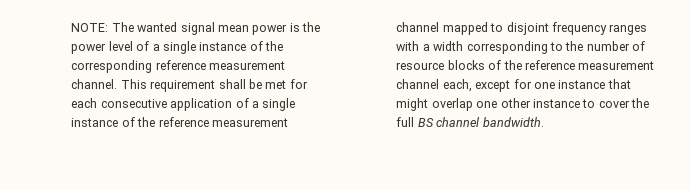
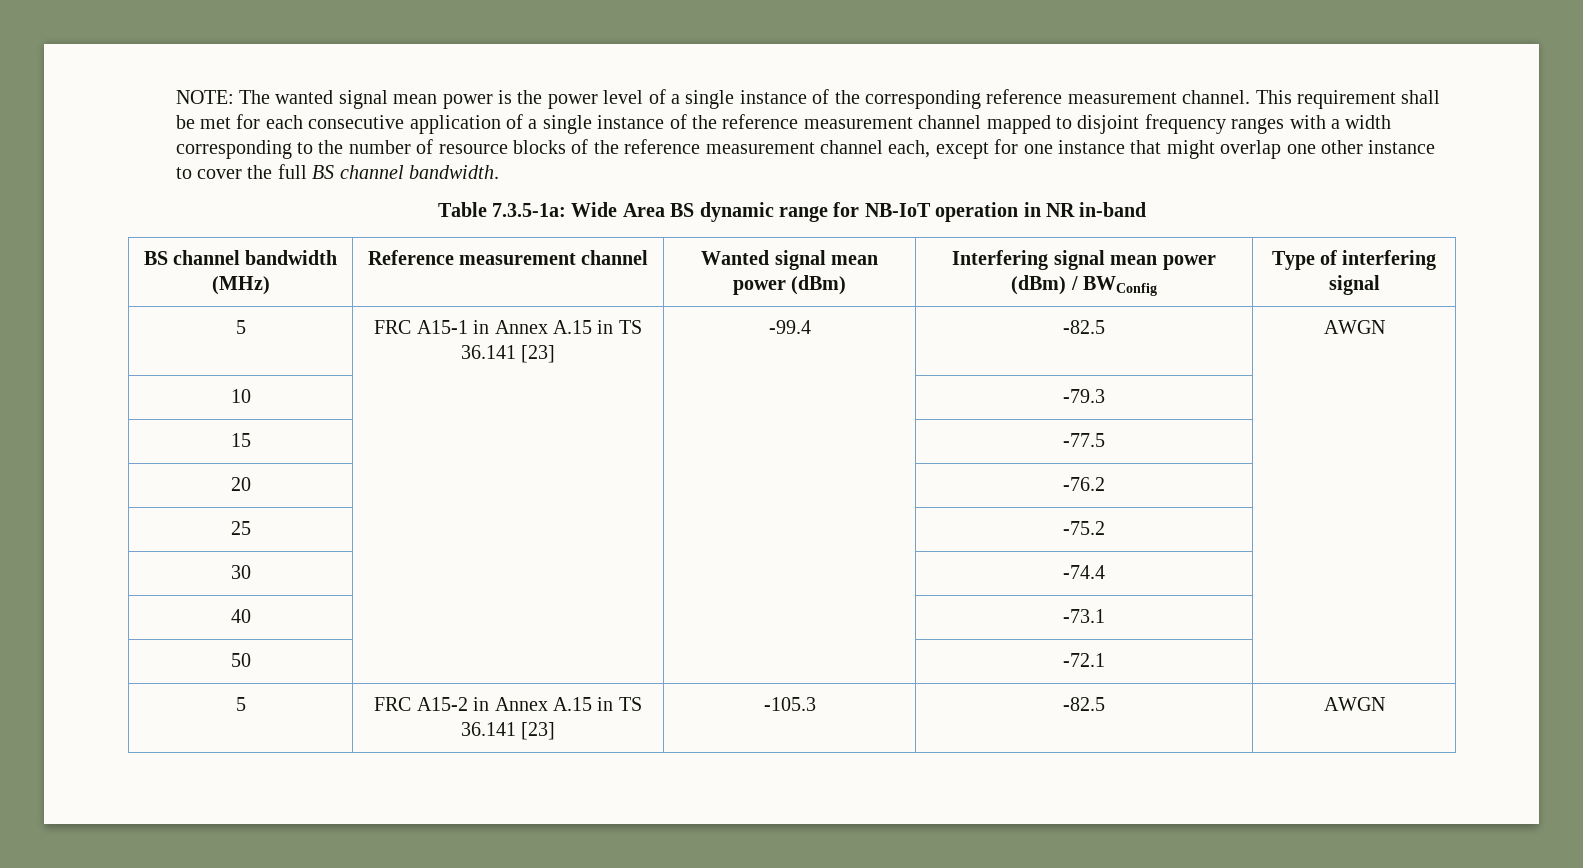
(544, 122) none -> [437,202,1147,222] [143,250,338,265] [211,276,270,295] [367,250,649,265] [701,250,878,270] [732,275,847,295] [952,250,1216,270] [1011,275,1157,296] [1271,250,1437,270] [1328,275,1380,295] [235,320,246,334] [374,320,642,334] [460,345,556,363] [768,320,811,334] [1063,320,1105,334] [1323,320,1385,334] [230,389,251,403] [1063,389,1105,403] [230,433,251,447] [1063,433,1105,447] [230,477,251,491] [1063,477,1105,491] [230,521,251,535] [1063,521,1105,535] [230,565,251,579] [1063,565,1105,579] [230,609,251,623] [1063,609,1105,623] [230,653,251,667] [1063,653,1105,667] [235,697,246,711] [374,697,642,711] [460,722,556,740] [763,697,816,711] [1063,697,1105,711] [1323,697,1385,711] // Table 7.3.5-1a: Wide Area BS dynamic range for NB-IoT operation in NR in-band // BS channel bandwidth (MHz) | Reference measurement channel | Wanted signal mean power (dBm) | Interfering signal mean power (dBm) / BWConfig | Type of interfering signal // 5 | FRC A15-1 in Annex A.15 in TS 36.141 [23] | -99.4 | -82.5 | AWGN // 10 | | | -79.3 | // 15 | | | -77.5 | // 20 | | | -76.2 | // 25 | | | -75.2 | // 30 | | | -74.4 | // 40 | | | -73.1 | // 50 | | | -72.1 | // 5 | FRC A15-2 in Annex A.15 in TS 36.141 [23] | -105.3 | -82.5 | AWGN

